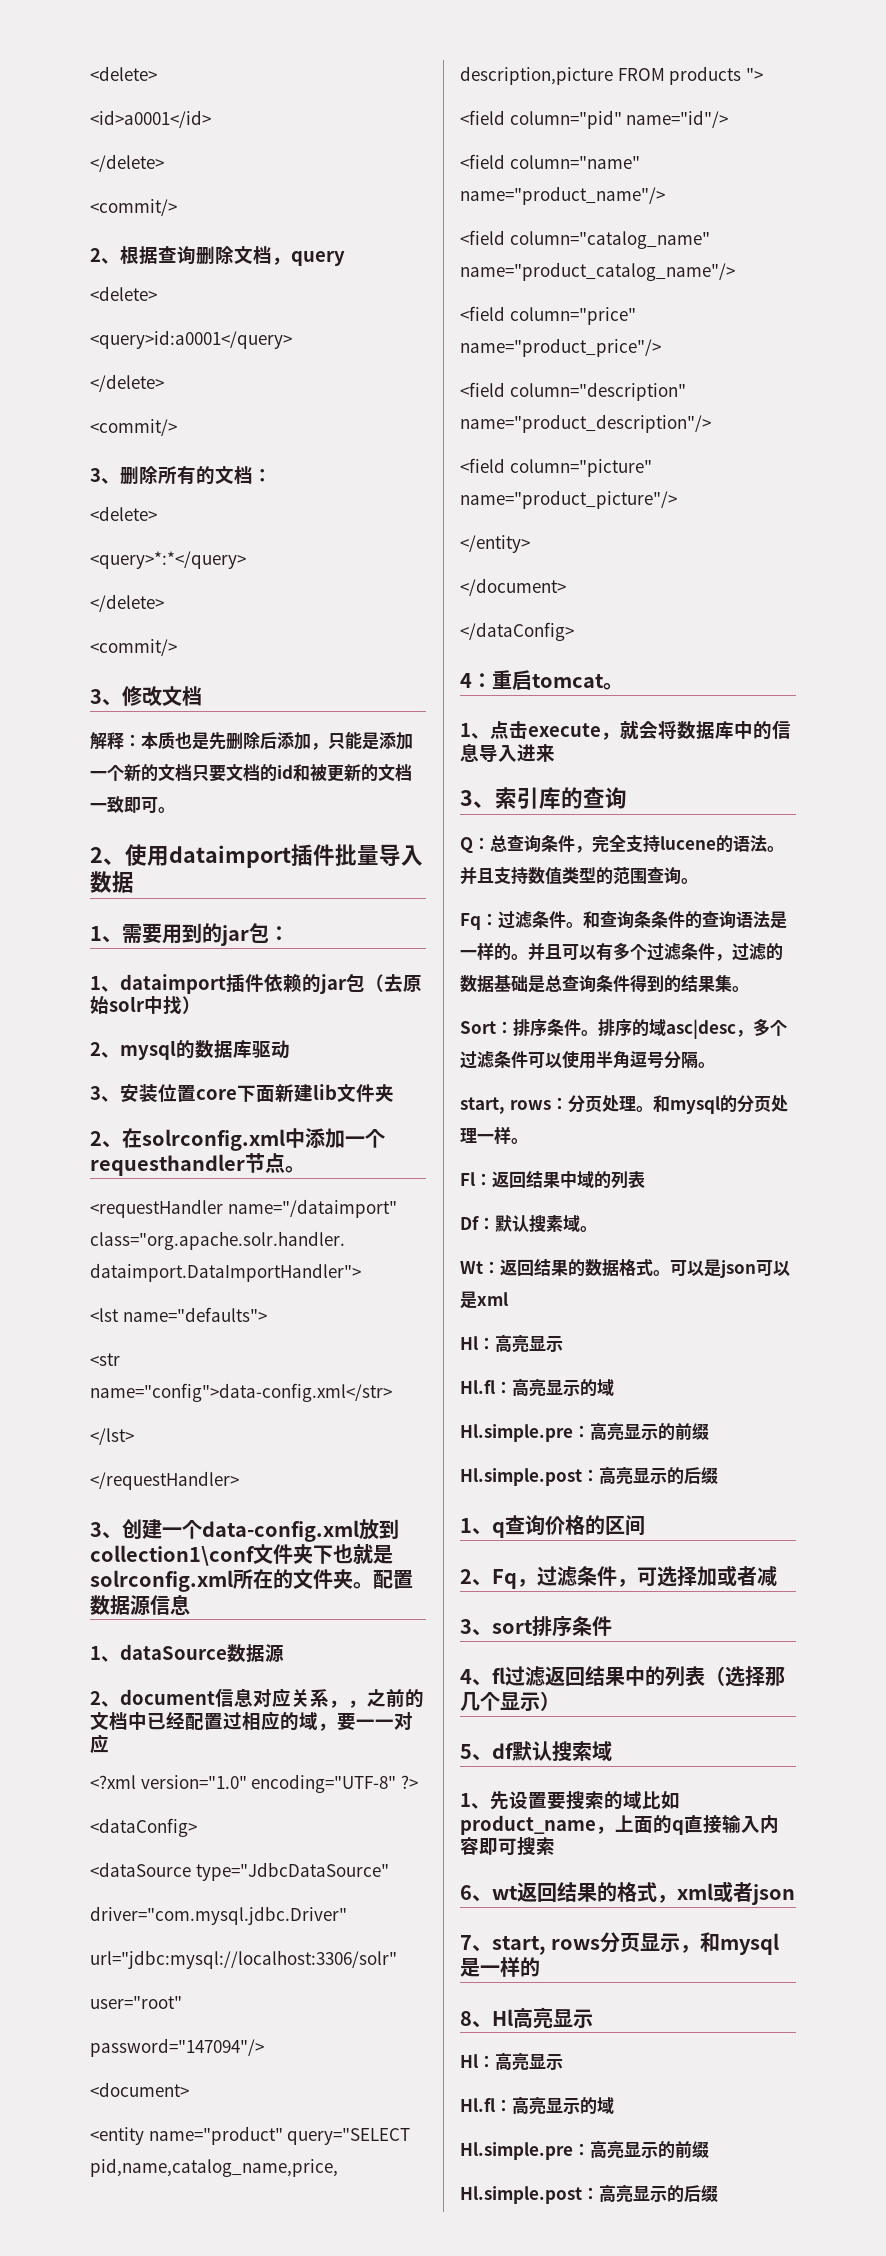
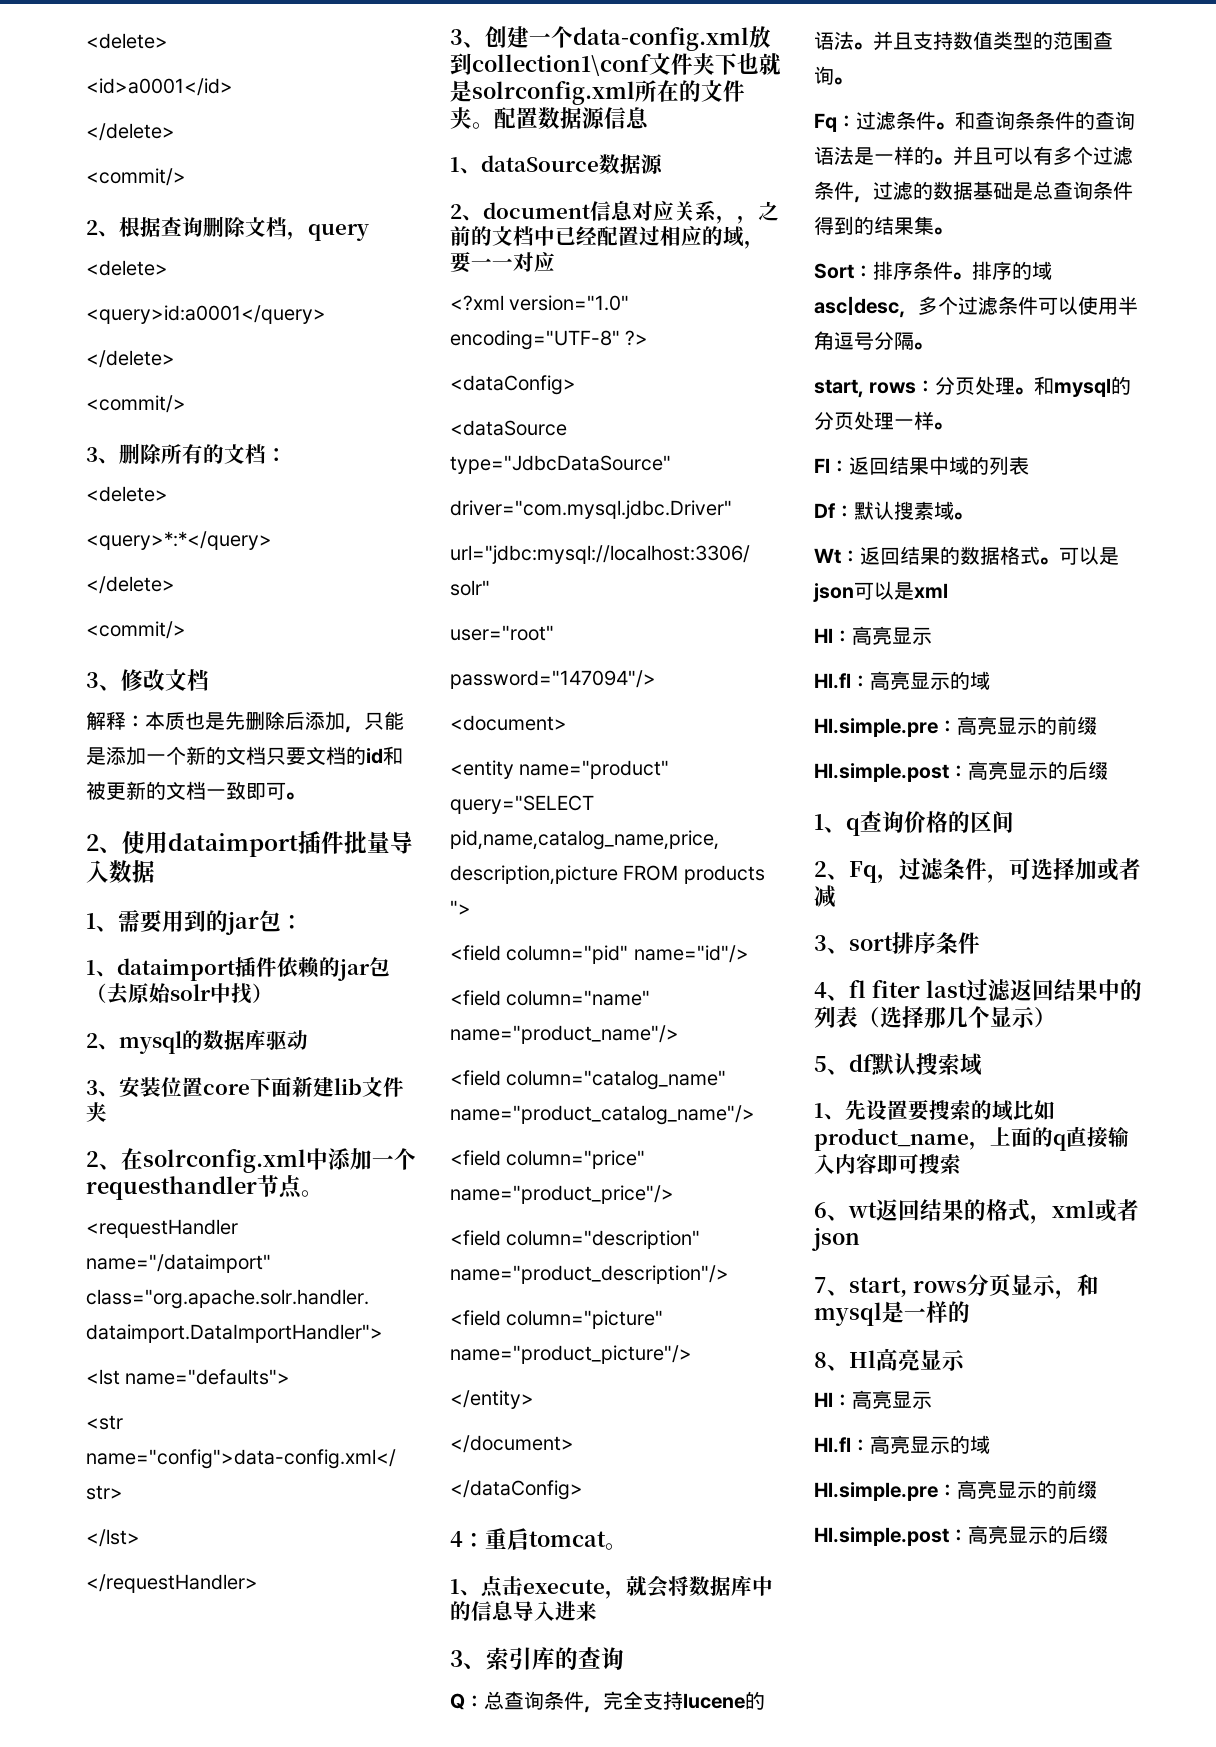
(505, 1675) none -> [871,980,967,998] fiter last

